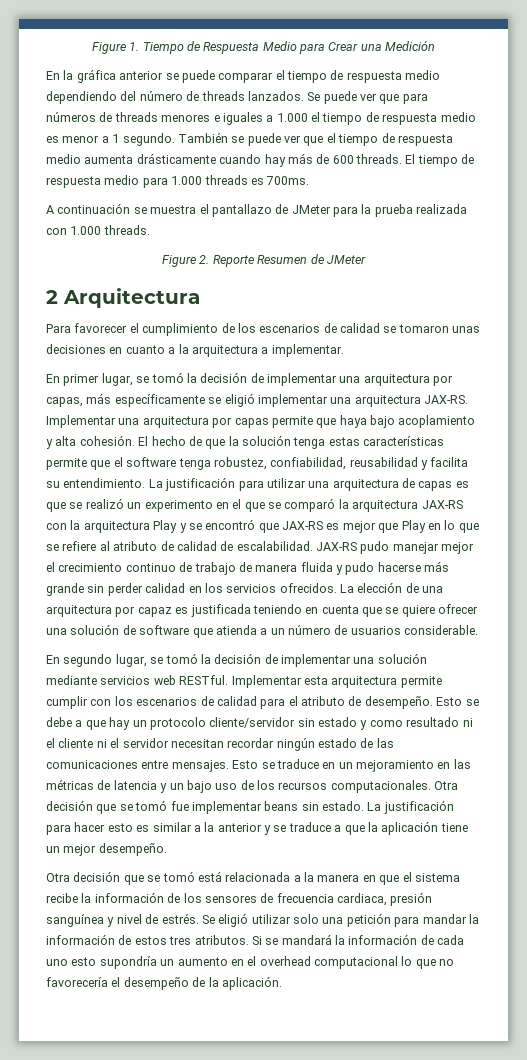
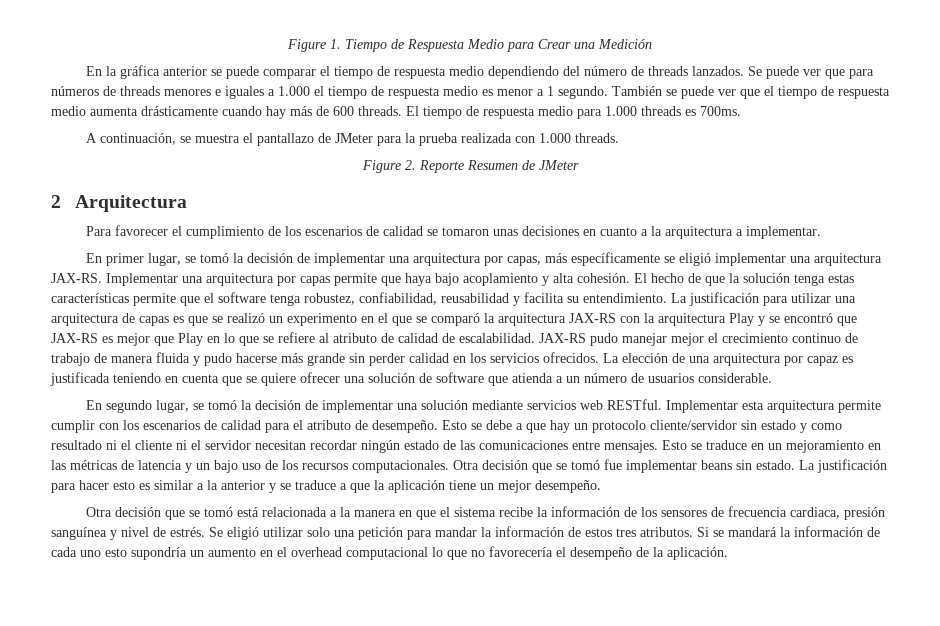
[57,203,131,214] continuación -> [99,133,176,145] continuación,

